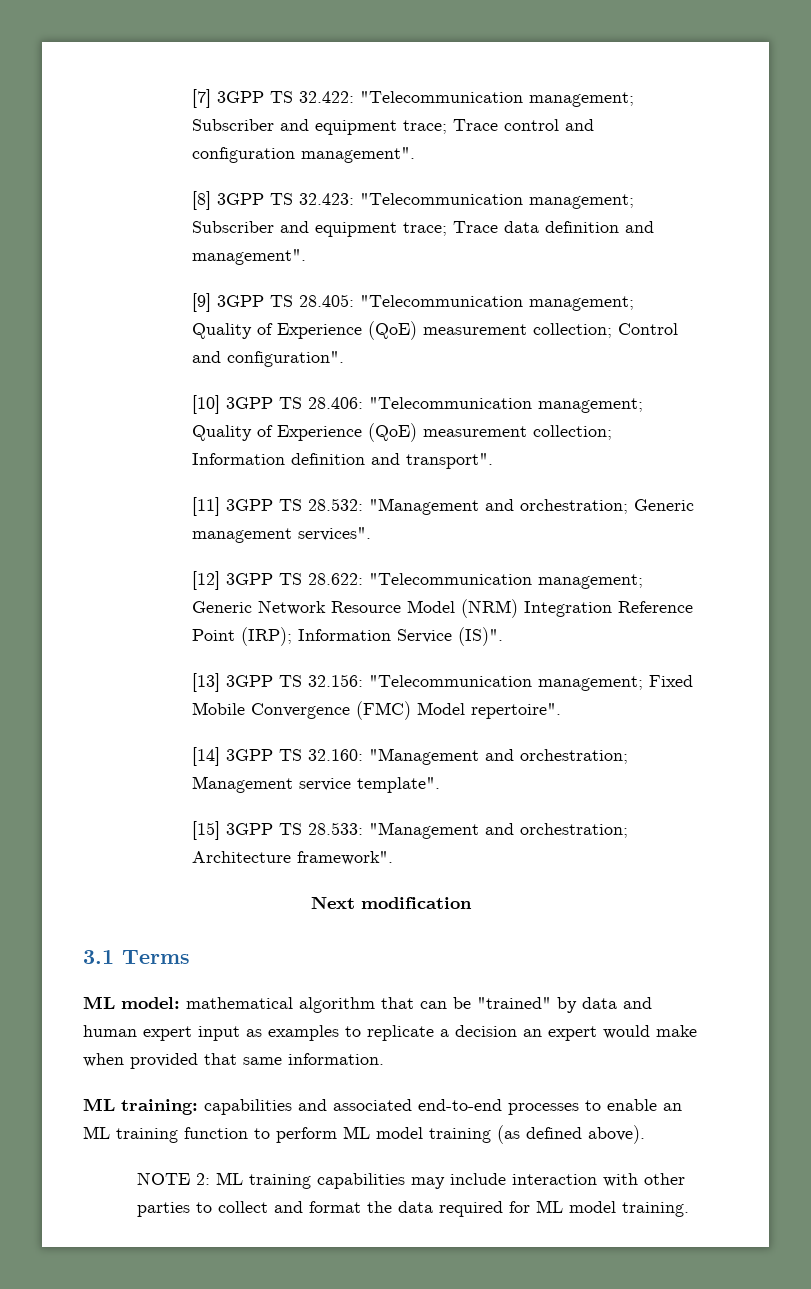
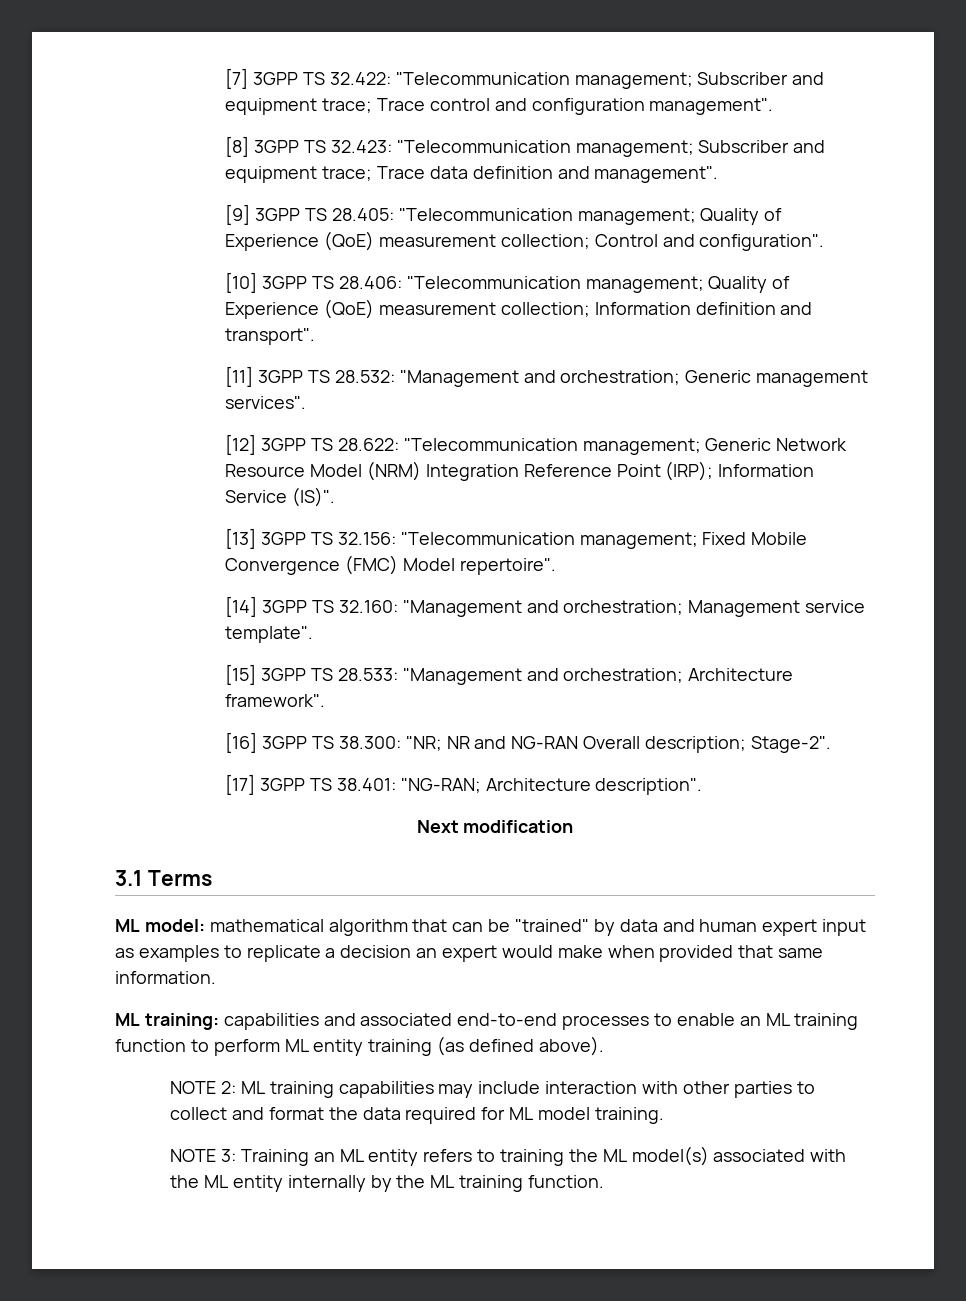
(393, 858) none -> [225,732,831,753] [225,774,703,795] // [16] 3GPP TS 38.300: "NR; NR and NG-RAN Overall description; Stage-2". // [17] 3GPP TS 38.401: "NG-RAN; Architecture description".
[376,1127,423,1139] model -> [313,1039,364,1056] entity
(690, 1209) none -> [170,1146,847,1166] [170,1175,605,1192] // NOTE 3: Training an ML entity refers to training the ML model(s) associated with the ML entity internally by the ML training function.

